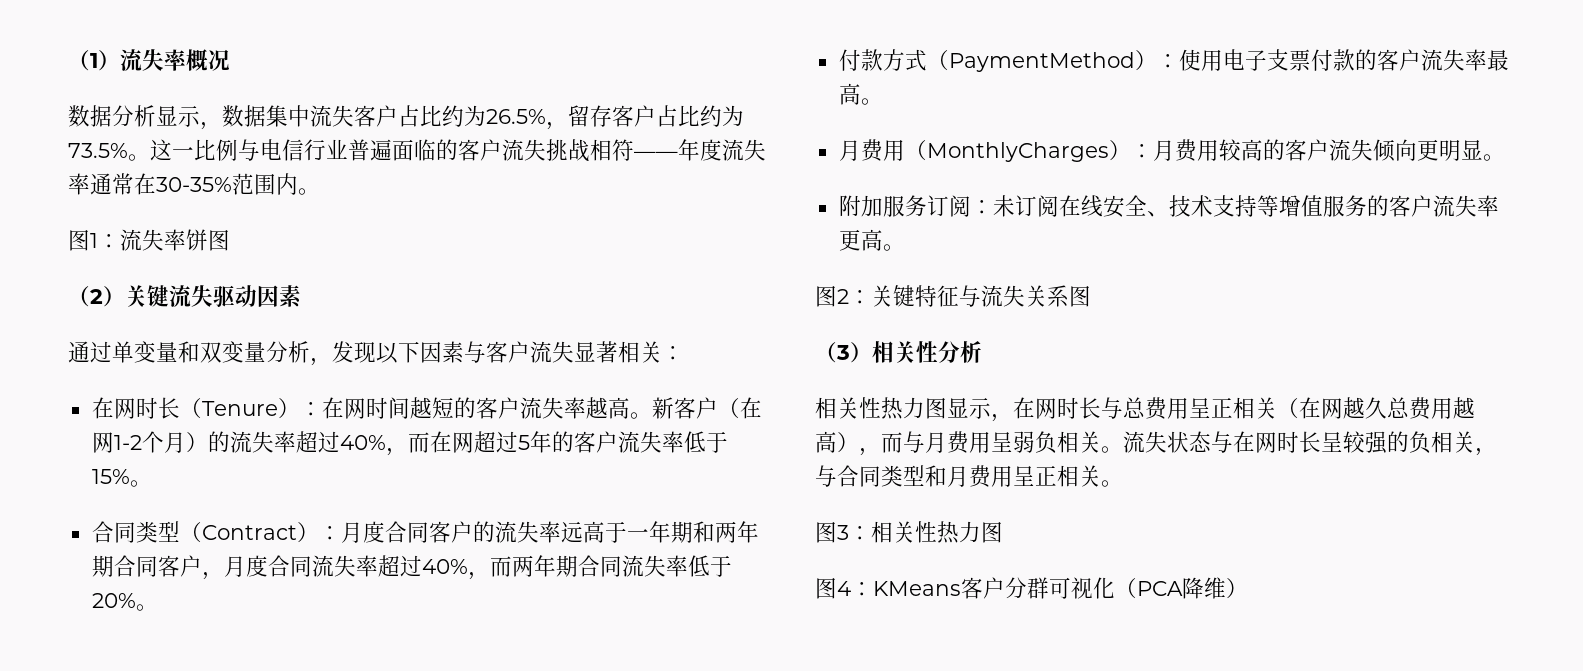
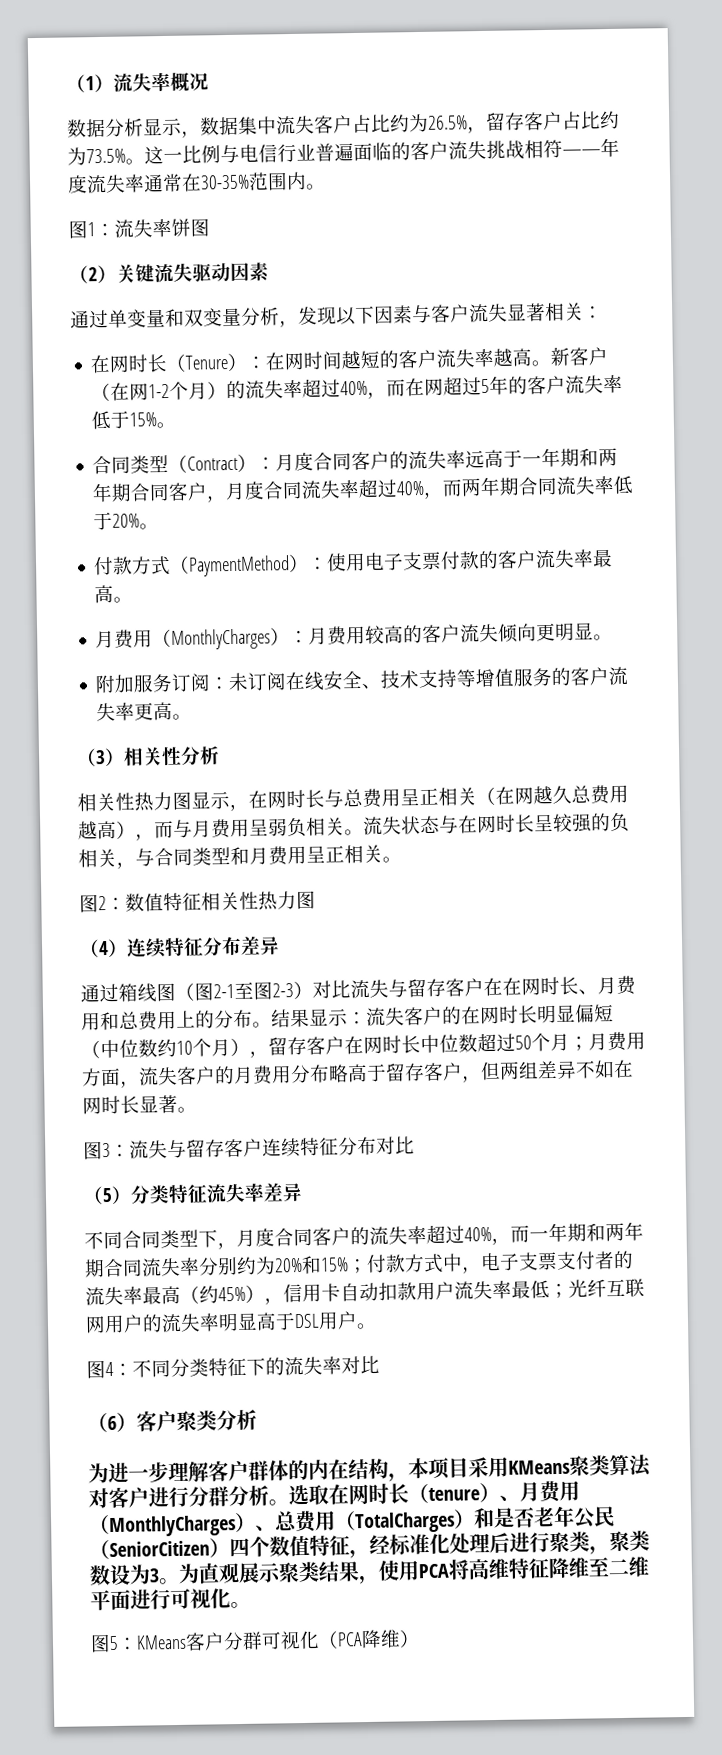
[815,285,1091,307] // 图2：关键特征与流失关系图 -> (193, 716) none
[837,525,871,540] 3： -> [98,892,202,912] 2：数值特征
[815,577,851,599] 图4 -> [79,936,280,958] [80,975,636,1003] [81,1004,614,1031] [81,1031,646,1059] [81,1059,634,1088] [82,1094,197,1115] [83,1136,415,1160] [83,1182,303,1205] [84,1221,644,1250] [84,1250,634,1278] [85,1278,645,1306] [85,1311,377,1334] [86,1355,380,1379] [87,1409,257,1433] [88,1454,652,1484] [88,1480,580,1509] [88,1505,615,1538] [89,1530,650,1560] [89,1556,650,1586] [90,1588,251,1611] [90,1634,119,1653] （4）连续特征分布差异 // 通过箱线图（图2-1至图2-3）对比流失与留存客户在在网时长、月费用和总费用上的分布。结果显示：流失客户的在网时长明显偏短（中位数约10个月），留存客户在网时长中位数超过50个月；月费用方面，流失客户的月费用分布略高于留存客户，但两组差异不如在网时长显著。 // 图3：流失与留存客户连续特征分布对比 // （5）分类特征流失率差异 // 不同合同类型下，月度合同客户的流失率超过40%，而一年期和两年期合同流失率分别约为20%和15%；付款方式中，电子支票支付者的流失率最高（约45%），信用卡自动扣款用户流失率最低；光纤互联网用户的流失率明显高于DSL用户。 // 图4：不同分类特征下的流失率对比 // （6）客户聚类分析 // 为进一步理解客户群体的内在结构，本项目采用KMeans聚类算法对客户进行分群分析。选取在网时长（tenure）、月费用（MonthlyCharges）、总费用（TotalCharges）和是否老年公民（SeniorCitizen）四个数值特征，经标准化处理后进行聚类，聚类数设为3。为直观展示聚类结果，使用PCA将高维特征降维至二维平面进行可视化。 // 图5

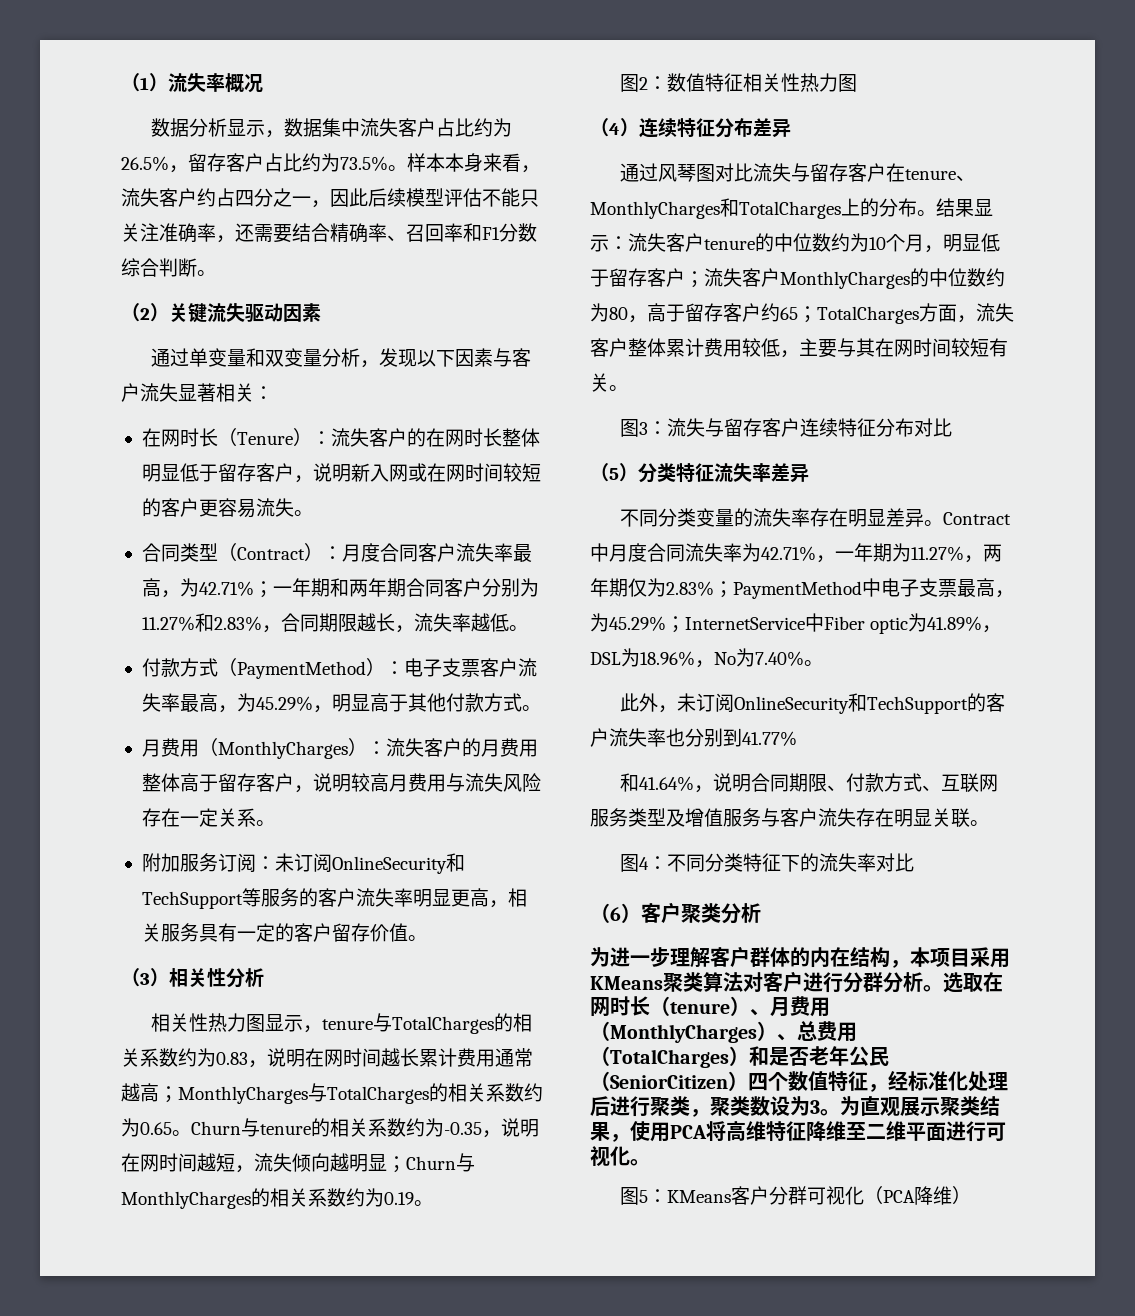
[144,137,620,165] [67,171,326,194] [68,218,210,239] 这一比例与电信行业普遍面临的客户流失挑战相符——年度流失率通常在30-35%范围内。 // 图1：流失率饼图 -> [407,153,540,173] [121,188,539,208] [121,223,537,243] [121,258,216,277] 样本本身来看，流失客户约占四分之一，因此后续模型评估不能只关注准确率，还需要结合精确率、召回率和F1分数综合判断。
[265,350,363,371] 在网时间越 -> [330,428,540,447] [141,463,522,483] 流失客户的在网时长整体明显低于留存客户，说明新入网或在网时间较
[436,347,609,368] [91,374,624,402] [91,410,158,430] 流失率越高。新客户（在网1-2个月）的流失率超过40%，而在网超过5年的客户流失率低于15% -> [198,498,294,518] 更容易流失
[389,449,524,470] 的流失率远高于 -> [455,543,532,562] [141,578,273,598] 流失率最高，为42.71%；
[206,475,635,503] [93,511,141,531] ，月度合同流失率超过40%，而两年期合同流失率低于20% -> [481,578,539,597] [141,613,509,633] 分别为11.27%和2.83%，合同期限越长，流失率越低
[326,549,614,572] [94,584,115,604] 使用电子支票付款的客户流失率最高 -> [403,658,537,677] [141,693,522,713] 电子支票客户流失率最高，为45.29%，明显高于其他付款方式
[308,622,595,646] 月费用较高的客户流失倾向更明显 -> [385,738,538,757] [141,773,541,793] [141,808,256,827] 流失客户的月费用整体高于留存客户，说明较高月费用与流失风险存在一定关系
[285,666,630,691] [96,701,174,722] 在线安全、技术支持等增值服务的客户流失率更高 -> [331,853,465,874] [141,888,527,909] [141,923,408,942] OnlineSecurity和TechSupport等服务的客户流失率明显更高，相关服务具有一定的客户留存价值
[248,784,629,809] [78,812,630,841] [78,844,383,869] 在网时长与总费用呈正相关（在网越久总费用越高），而与月费用呈弱负相关。流失状态与在网时长呈较强的负相关，与合同类型和月费用呈正相关 -> [322,1013,533,1034] [121,1048,533,1068] [121,1083,543,1104] [121,1118,539,1138] [121,1153,475,1173] [121,1188,414,1209] tenure与TotalCharges的相关系数约为0.83，说明在网时间越长累计费用通常越高；MonthlyCharges与TotalCharges的相关系数约为0.65。Churn与tenure的相关系数约为-0.35，说明在网时间越短，流失倾向越明显；Churn与MonthlyCharges的相关系数约为0.19
[118,980,313,1003] 箱线图（图2-1至图2-3） -> [658,164,716,182] 风琴图
[502,975,636,996] [81,1010,177,1031] 在网时长、月费用和总费用 -> [905,169,976,181] [590,198,841,219] tenure、MonthlyCharges和TotalCharges
[442,1004,614,1025] [81,1038,177,1059] 的在网时长明显偏短（中位数约 -> [704,233,869,252] tenure的中位数约为
[230,1031,646,1058] [81,1059,634,1088] [82,1094,178,1115] ），留存客户在网时长中位数超过50个月；月费用方面，流失客户的月费用分布略高于留存客户，但两组差异不如在网时长显著 -> [924,233,1000,253] [590,268,1005,289] [590,303,1014,324] [590,338,1008,358] [590,373,609,392] ，明显低于留存客户；流失客户MonthlyCharges的中位数约为80，高于留存客户约65；TotalCharges方面，流失客户整体累计费用较低，主要与其在网时间较短有关
[122,1221,644,1250] [84,1250,634,1278] [85,1278,645,1306] [85,1311,358,1334] 合同类型下，月度合同客户的流失率超过40%，而一年期和两年期合同流失率分别约为20%和15%；付款方式中，电子支票支付者的流失率最高（约45%），信用卡自动扣款用户流失率最低；光纤互联网用户的流失率明显高于DSL用户 -> [658,508,1012,527] [590,543,1002,563] [590,578,1014,599] [590,613,1002,634] [590,648,823,668] [620,693,1006,714] [590,728,797,747] [620,773,999,793] [590,808,970,827] 分类变量的流失率存在明显差异。Contract中月度合同流失率为42.71%，一年期为11.27%，两年期仅为2.83%；PaymentMethod中电子支票最高，为45.29%；InternetService中Fiber optic为41.89%，DSL为18.96%，No为7.40%。 // 此外，未订阅OnlineSecurity和TechSupport的客户流失率也分别到41.77% // 和41.64%，说明合同期限、付款方式、互联网服务类型及增值服务与客户流失存在明显关联

